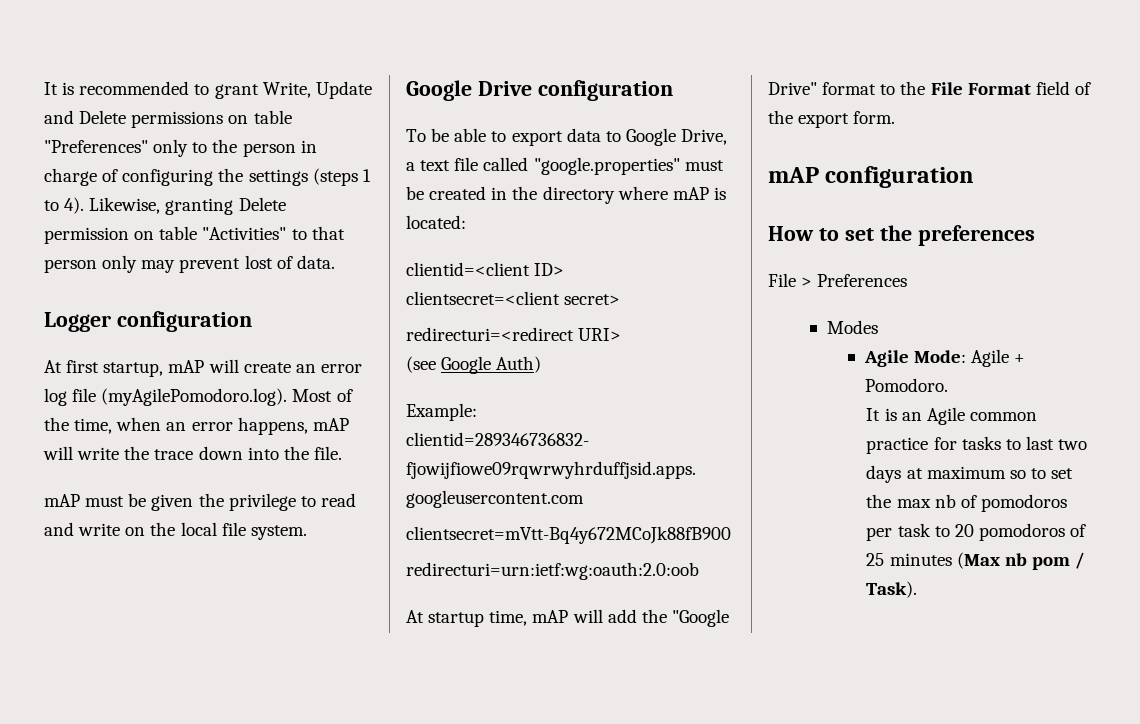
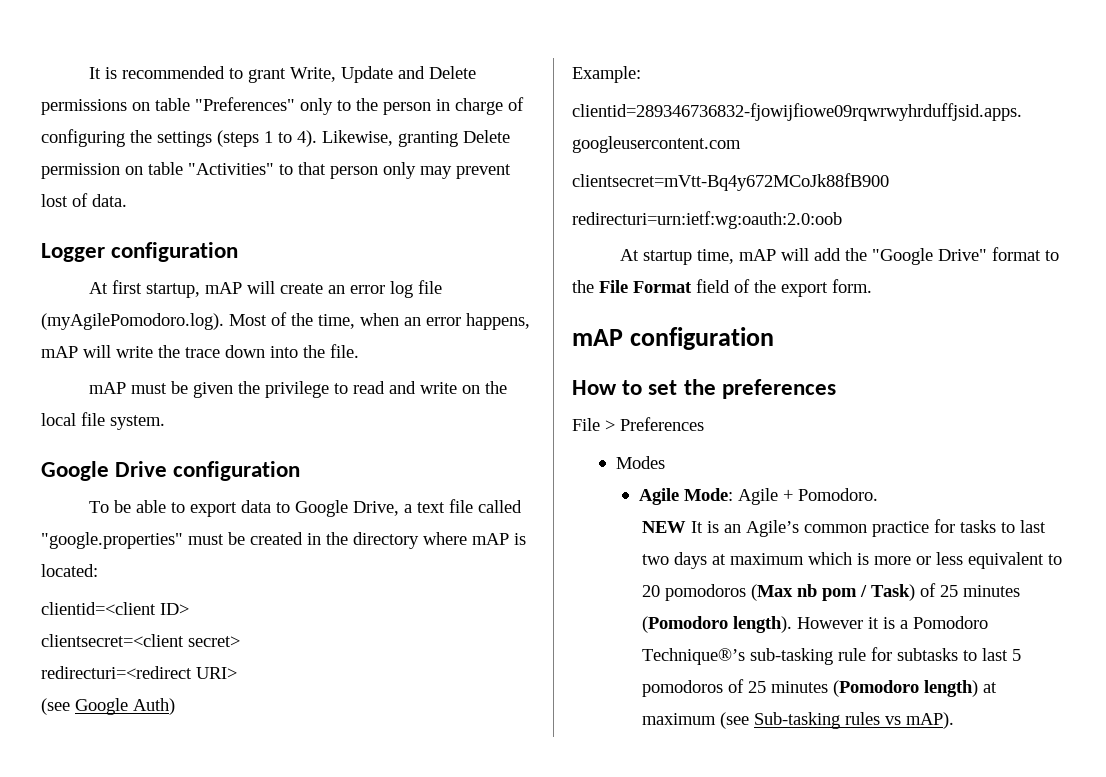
(948, 385) none -> [642,521,687,533] NEW
[926,407,965,425] Agile -> [746,520,800,537] Agile’s
[1009,468,1074,479] [866,494,1067,512] [866,523,1087,541] [866,552,1086,570] [866,581,918,598] so to set the max nb of pomodoros per task to 20 pomodoros of 25 minutes (Max nb pom / Task). -> [808,552,1063,569] [642,583,1021,601] [642,616,989,633] [642,647,1022,665] [642,679,998,697] [642,712,955,729] which is more or less equivalent to 20 pomodoros (Max nb pom / Task) of 25 minutes (Pomodoro length). However it is a Pomodoro Technique®’s sub-tasking rule for subtasks to last 5 pomodoros of 25 minutes (Pomodoro length) at maximum (see Sub-tasking rules vs mAP).

